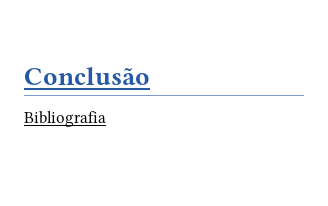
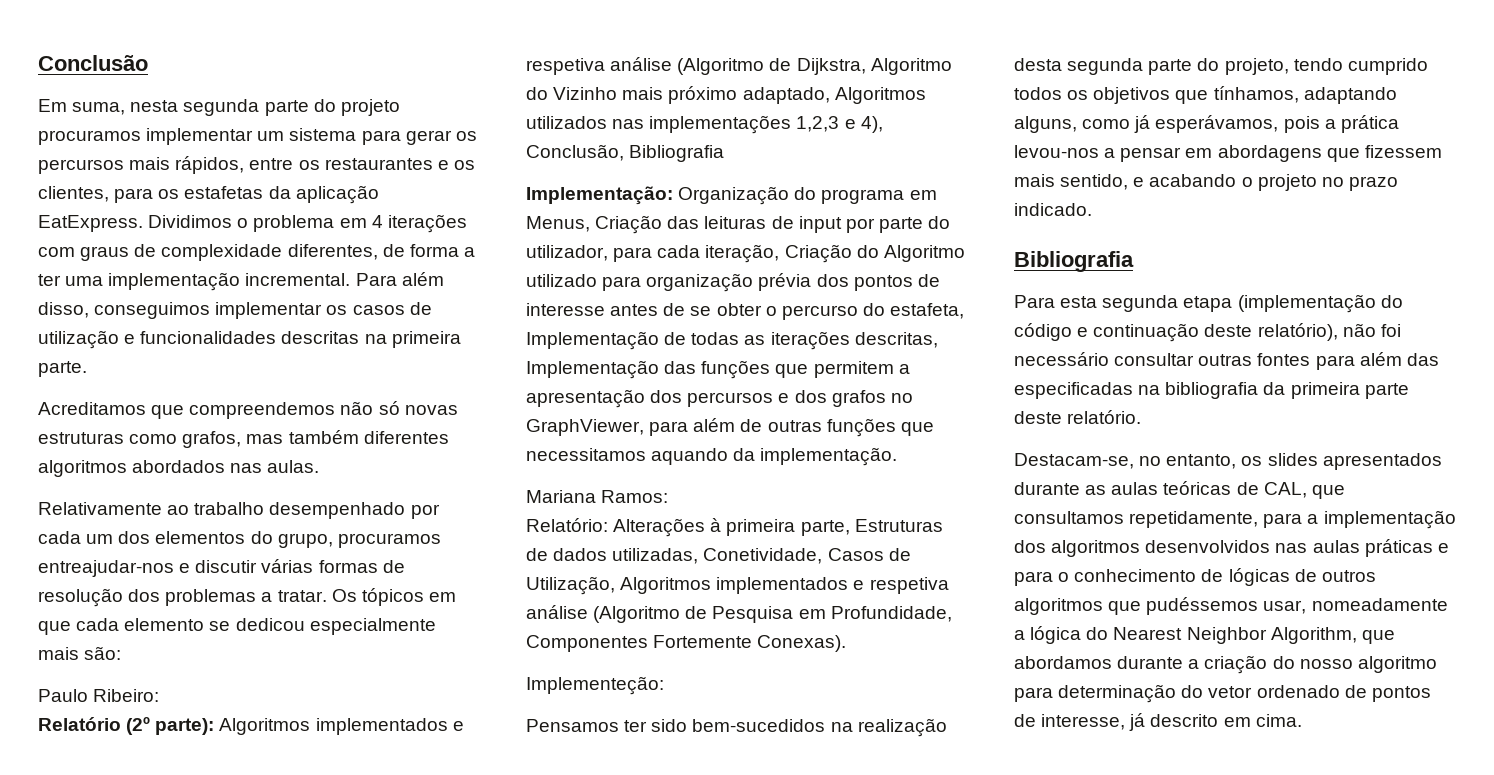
[24,111,106,127] Bibliografia -> [38,99,400,116] [38,128,477,145] [38,156,475,174] [38,185,379,204] [38,214,467,233] [38,244,475,261] [38,272,444,291] [38,302,432,319] [38,330,461,349] [38,361,87,377] [38,401,458,419] [38,430,449,448] [38,460,320,477] [38,502,440,519] [38,531,441,548] [38,559,405,577] [38,588,456,607] [38,618,436,635] [38,646,122,660] [38,689,160,702] [38,717,464,735] [526,57,952,75] [526,86,926,104] [526,115,883,134] [526,144,725,162] [526,186,937,205] [526,215,951,234] [526,244,965,263] [526,273,940,292] [526,303,965,320] [526,331,938,350] [526,360,910,379] [526,389,913,408] [526,418,934,437] [526,447,898,466] [526,490,669,503] [526,518,943,537] [526,548,911,564] [526,576,949,595] [526,605,952,623] [526,635,847,652] [526,676,664,695] [526,718,947,737] [1014,58,1428,75] [1014,86,1397,104] [1014,115,1399,133] [1014,145,1442,162] [1014,174,1398,191] [1014,203,1092,216] [1014,251,1134,272] [1014,294,1403,313] [1014,323,1401,342] [1014,352,1439,370] [1014,382,1409,399] [1014,410,1142,424] [1014,453,1442,470] [1014,481,1345,499] [1014,510,1456,529] [1014,539,1449,557] [1014,568,1376,586] [1014,597,1448,615] [1014,626,1395,644] [1014,655,1437,674] [1014,684,1431,703] [1014,713,1302,731] Em suma, nesta segunda parte do projeto procuramos implementar um sistema para gerar os percursos mais rápidos, entre os restaurantes e os clientes, para os estafetas da aplicação EatExpress. Dividimos o problema em 4 iterações com graus de complexidade diferentes, de forma a ter uma implementação incremental. Para além disso, conseguimos implementar os casos de utilização e funcionalidades descritas na primeira parte. // Acreditamos que compreendemos não só novas estruturas como grafos, mas também diferentes algoritmos abordados nas aulas. // Relativamente ao trabalho desempenhado por cada um dos elementos do grupo, procuramos entreajudar-nos e discutir várias formas de resolução dos problemas a tratar. Os tópicos em que cada elemento se dedicou especialmente mais são: // Paulo Ribeiro: // Relatório (2º parte): Algoritmos implementados e respetiva análise (Algoritmo de Dijkstra, Algoritmo do Vizinho mais próximo adaptado, Algoritmos utilizados nas implementações 1,2,3 e 4), Conclusão, Bibliografia // Implementação: Organização do programa em Menus, Criação das leituras de input por parte do utilizador, para cada iteração, Criação do Algoritmo utilizado para organização prévia dos pontos de interesse antes de se obter o percurso do estafeta, Implementação de todas as iterações descritas, Implementação das funções que permitem a apresentação dos percursos e dos grafos no GraphViewer, para além de outras funções que necessitamos aquando da implementação. // Mariana Ramos: // Relatório: Alterações à primeira parte, Estruturas de dados utilizadas, Conetividade, Casos de Utilização, Algoritmos implementados e respetiva análise (Algoritmo de Pesquisa em Profundidade, Componentes Fortemente Conexas). // Implementeção: // Pensamos ter sido bem-sucedidos na realização desta segunda parte do projeto, tendo cumprido todos os objetivos que tínhamos, adaptando alguns, como já esperávamos, pois a prática levou-nos a pensar em abordagens que fizessem mais sentido, e acabando o projeto no prazo indicado. // Bibliografia // Para esta segunda etapa (implementação do código e continuação deste relatório), não foi necessário consultar outras fontes para além das especificadas na bibliografia da primeira parte deste relatório. // Destacam-se, no entanto, os slides apresentados durante as aulas teóricas de CAL, que consultamos repetidamente, para a implementação dos algoritmos desenvolvidos nas aulas práticas e para o conhecimento de lógicas de outros algoritmos que pudéssemos usar, nomeadamente a lógica do Nearest Neighbor Algorithm, que abordamos durante a criação do nosso algoritmo para determinação do vetor ordenado de pontos de interesse, já descrito em cima.

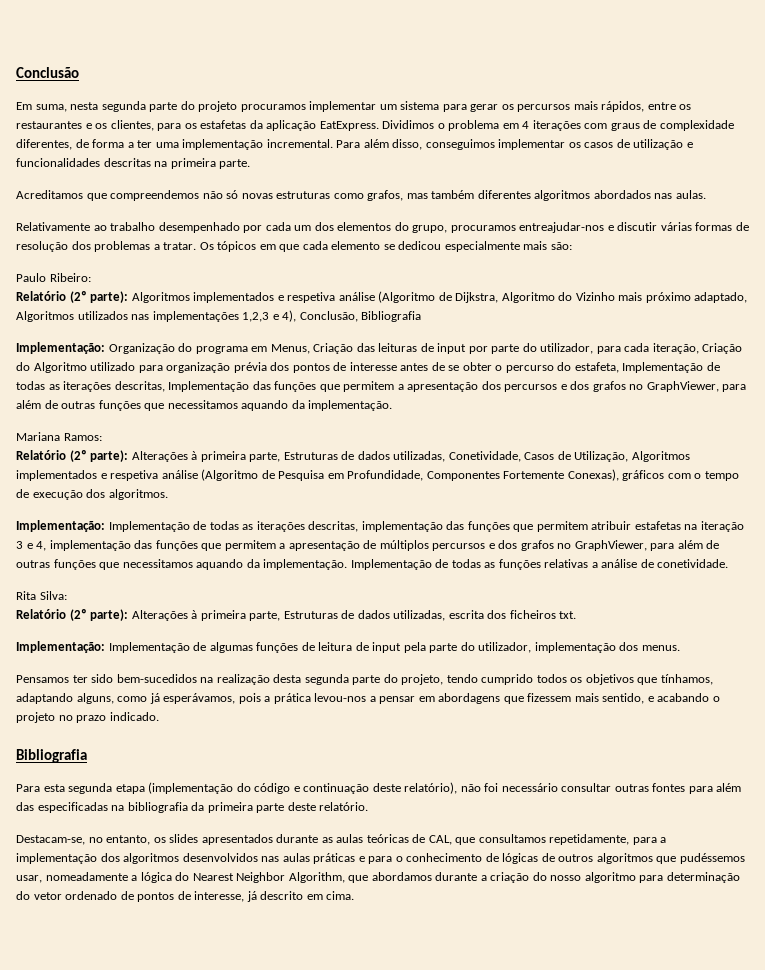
[526,518,608,532] Relatório: -> [16,450,129,462] Relatório (2º parte):
[757,635,847,652] [526,676,664,695] Conexas). // Implementeção: -> [567,469,739,481] [16,489,168,500] [16,520,744,532] [16,540,720,551] [16,559,729,570] [16,591,67,600] [16,609,577,621] [16,641,680,653] Conexas), gráficos com o tempo de execução dos algoritmos. // Implementação: Implementação de todas as iterações descritas, implementação das funções que permitem atribuir estafetas na iteração 3 e 4, implementação das funções que permitem a apresentação de múltiplos percursos e dos grafos no GraphViewer, para além de outras funções que necessitamos aquando da implementação. Implementação de todas as funções relativas a análise de conetividade. // Rita Silva: // Relatório (2º parte): Alterações à primeira parte, Estruturas de dados utilizadas, escrita dos ficheiros txt. // Implementação: Implementação de algumas funções de leitura de input pela parte do utilizador, implementação dos menus.

